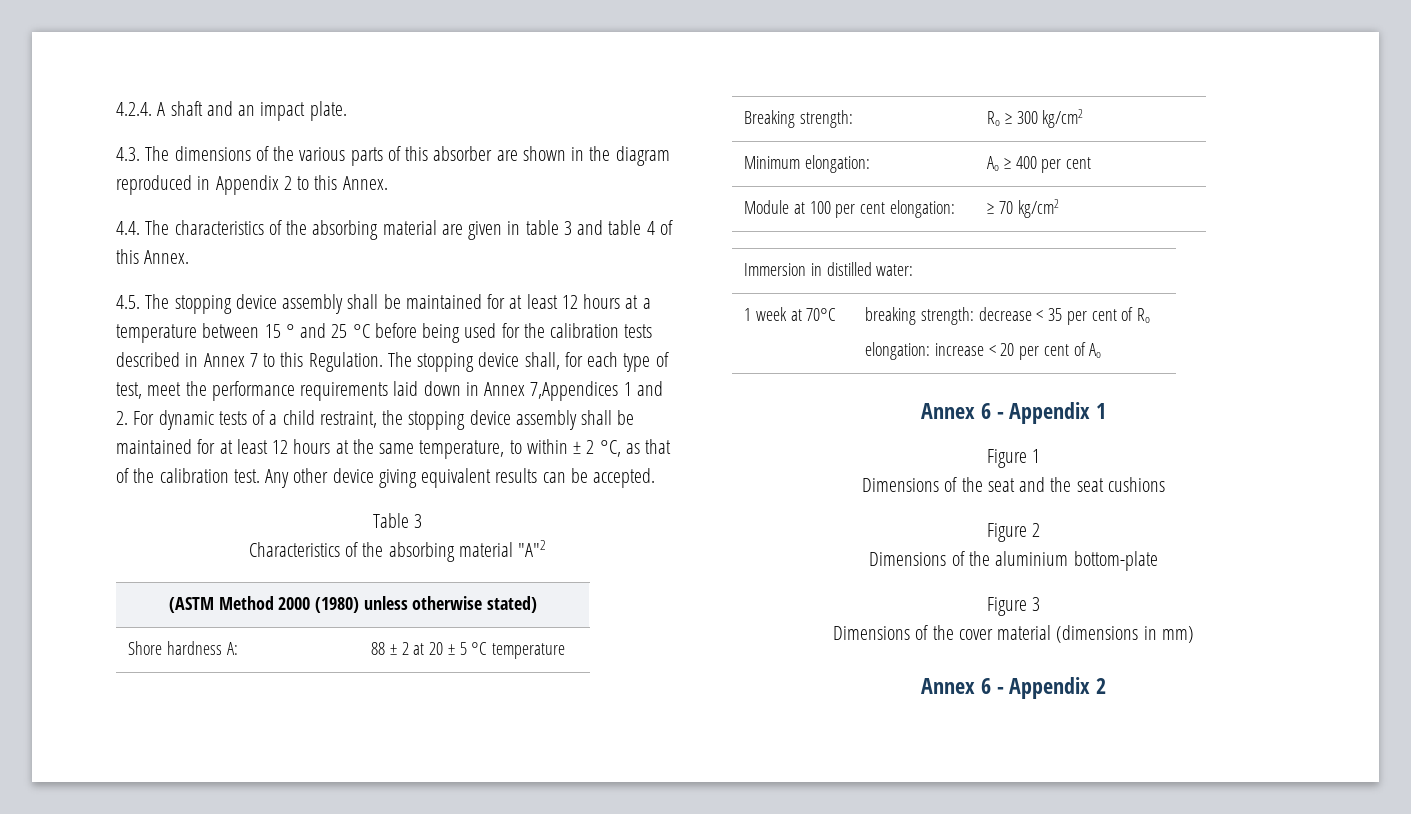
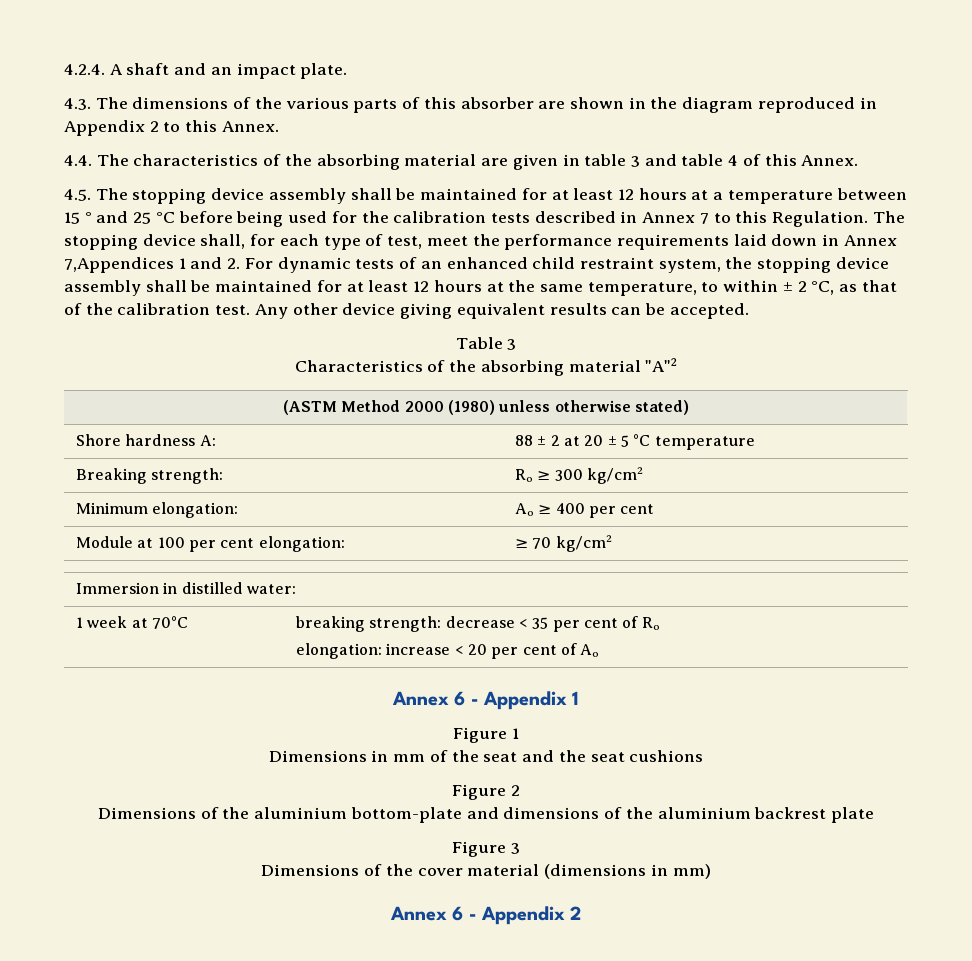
[269,410,377,428] a child restraint, -> [420,257,721,273] an enhanced child restraint system,
(940, 485) none -> [371,750,426,762] in mm
(1158, 561) none -> [466,807,874,823] and dimensions of the aluminium backrest plate

